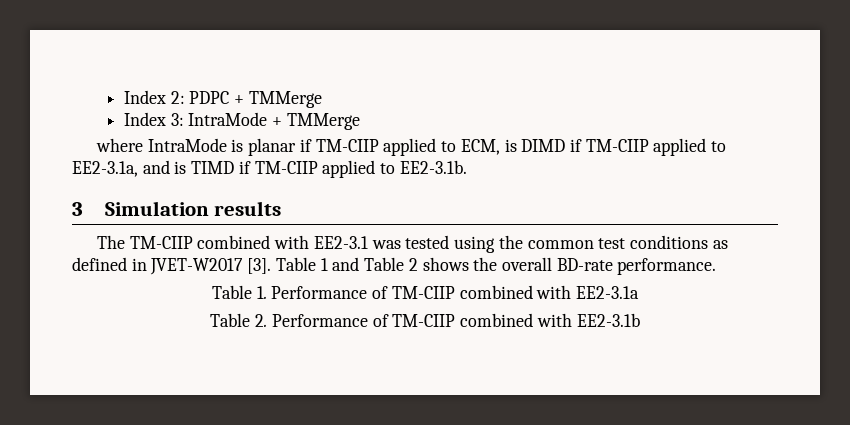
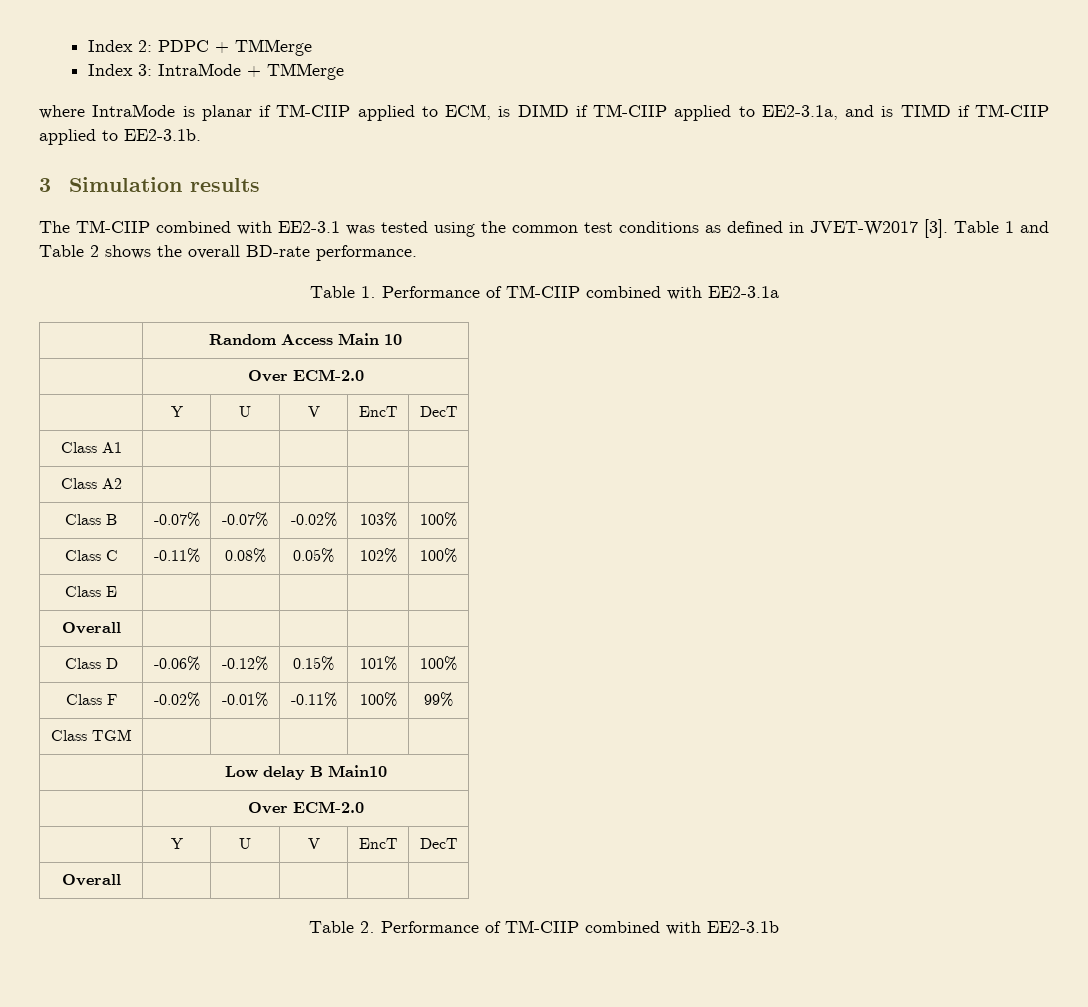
(640, 292) none -> [209,333,402,345] [247,369,364,382] [170,406,183,417] [239,406,251,417] [307,406,320,417] [358,406,398,417] [419,406,458,417] [60,442,122,453] [60,478,122,489] [65,514,117,525] [153,512,200,527] [222,512,268,527] [290,512,337,527] [359,512,397,527] [420,512,457,527] [64,550,118,561] [153,548,200,563] [224,548,266,563] [293,548,334,563] [359,548,397,563] [420,548,457,563] [65,586,117,597] [61,622,121,634] [64,658,118,669] [153,656,200,671] [222,656,268,671] [293,656,334,671] [359,656,397,671] [420,656,457,671] [65,694,117,705] [153,692,200,707] [222,692,268,707] [290,692,337,707] [359,692,397,707] [424,692,453,707] [50,729,132,741] [224,765,387,780] [247,801,364,814] [170,838,183,849] [239,838,251,849] [307,838,320,849] [358,838,398,849] [419,838,458,849] [61,874,121,886] // | Random Access Main 10 // | Over ECM-2.0 // | Y | U | V | EncT | DecT // Class A1 | | | | | // Class A2 | | | | | // Class B | -0.07% | -0.07% | -0.02% | 103% | 100% // Class C | -0.11% | 0.08% | 0.05% | 102% | 100% // Class E | | | | | // Overall | | | | | // Class D | -0.06% | -0.12% | 0.15% | 101% | 100% // Class F | -0.02% | -0.01% | -0.11% | 100% | 99% // Class TGM | | | | | // | Low delay B Main10 // | Over ECM-2.0 // | Y | U | V | EncT | DecT // Overall | | | | |

